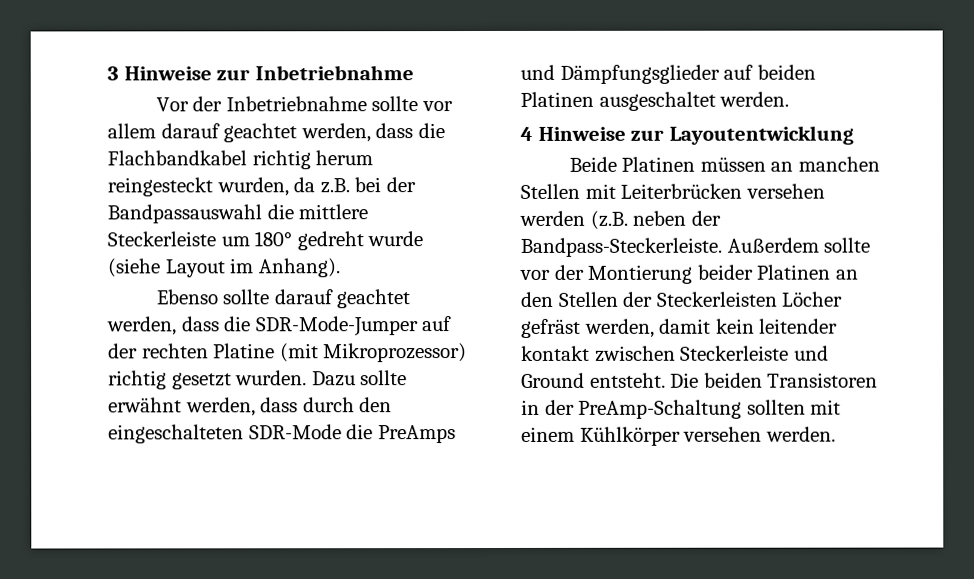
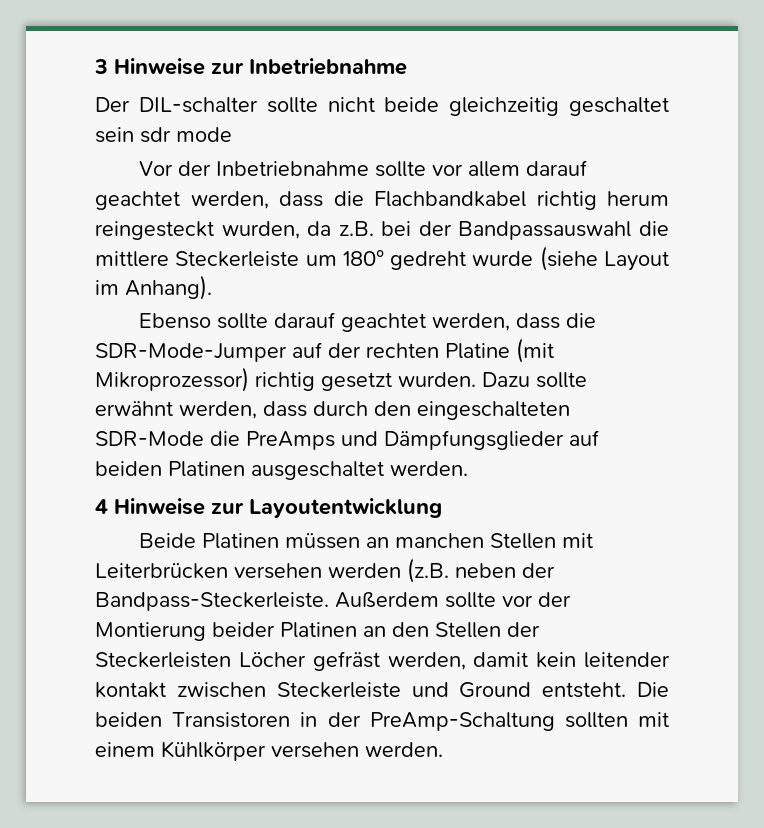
(414, 73) none -> [95,97,669,116] [95,127,232,143] // Der DIL-schalter sollte nicht beide gleichzeitig geschaltet sein sdr mode

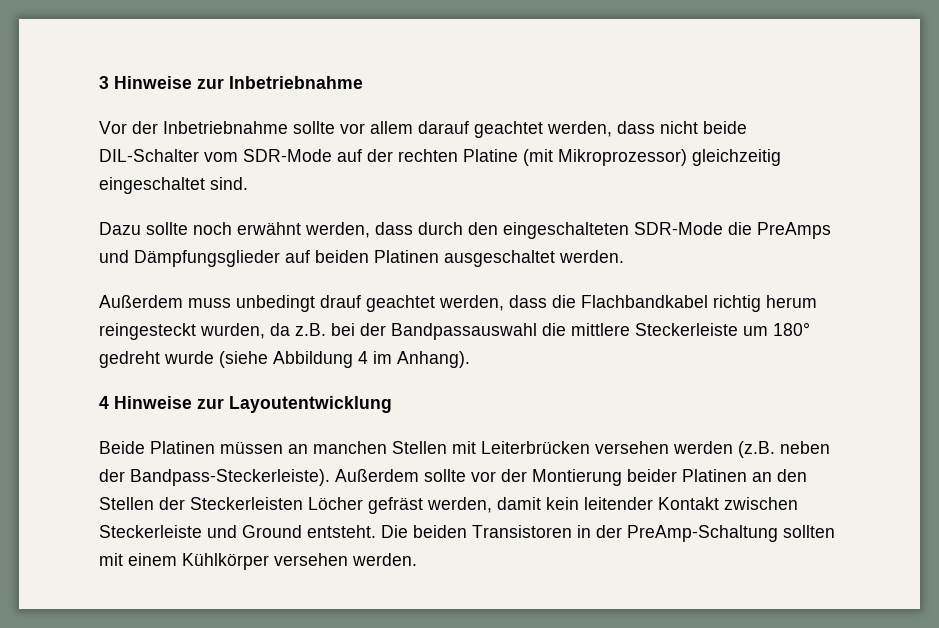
[95,97,669,116] [95,127,232,143] // Der DIL-schalter sollte nicht beide gleichzeitig geschaltet sein sdr mode -> (363, 82) none
(323, 199) none -> [660,121,747,134] [99,149,781,166] [99,177,248,194] [99,222,831,239] [99,250,624,267] [99,295,547,312] nicht beide DIL-Schalter vom SDR-Mode auf der rechten Platine (mit Mikroprozessor) gleichzeitig eingeschaltet sind. // Dazu sollte noch erwähnt werden, dass durch den eingeschalteten SDR-Mode die PreAmps und Dämpfungsglieder auf beiden Platinen ausgeschaltet werden. // Außerdem muss unbedingt drauf geachtet werden, dass
[604,251,669,271] Layout -> [273,351,368,368] Abbildung 4
[138,312,596,332] [95,338,554,363] [95,367,587,392] [95,401,570,420] [95,430,599,450] [95,461,468,480] // Ebenso sollte darauf geachtet werden, dass die SDR-Mode-Jumper auf der rechten Platine (mit Mikroprozessor) richtig gesetzt wurden. Dazu sollte erwähnt werden, dass durch den eingeschalteten SDR-Mode die PreAmps und Dämpfungsglieder auf beiden Platinen ausgeschaltet werden. -> (470, 359) none
[95,592,329,611] Bandpass-Steckerleiste. -> [130,469,330,486] Bandpass-Steckerleiste).
[95,682,166,698] kontakt -> [658,497,719,510] Kontakt

